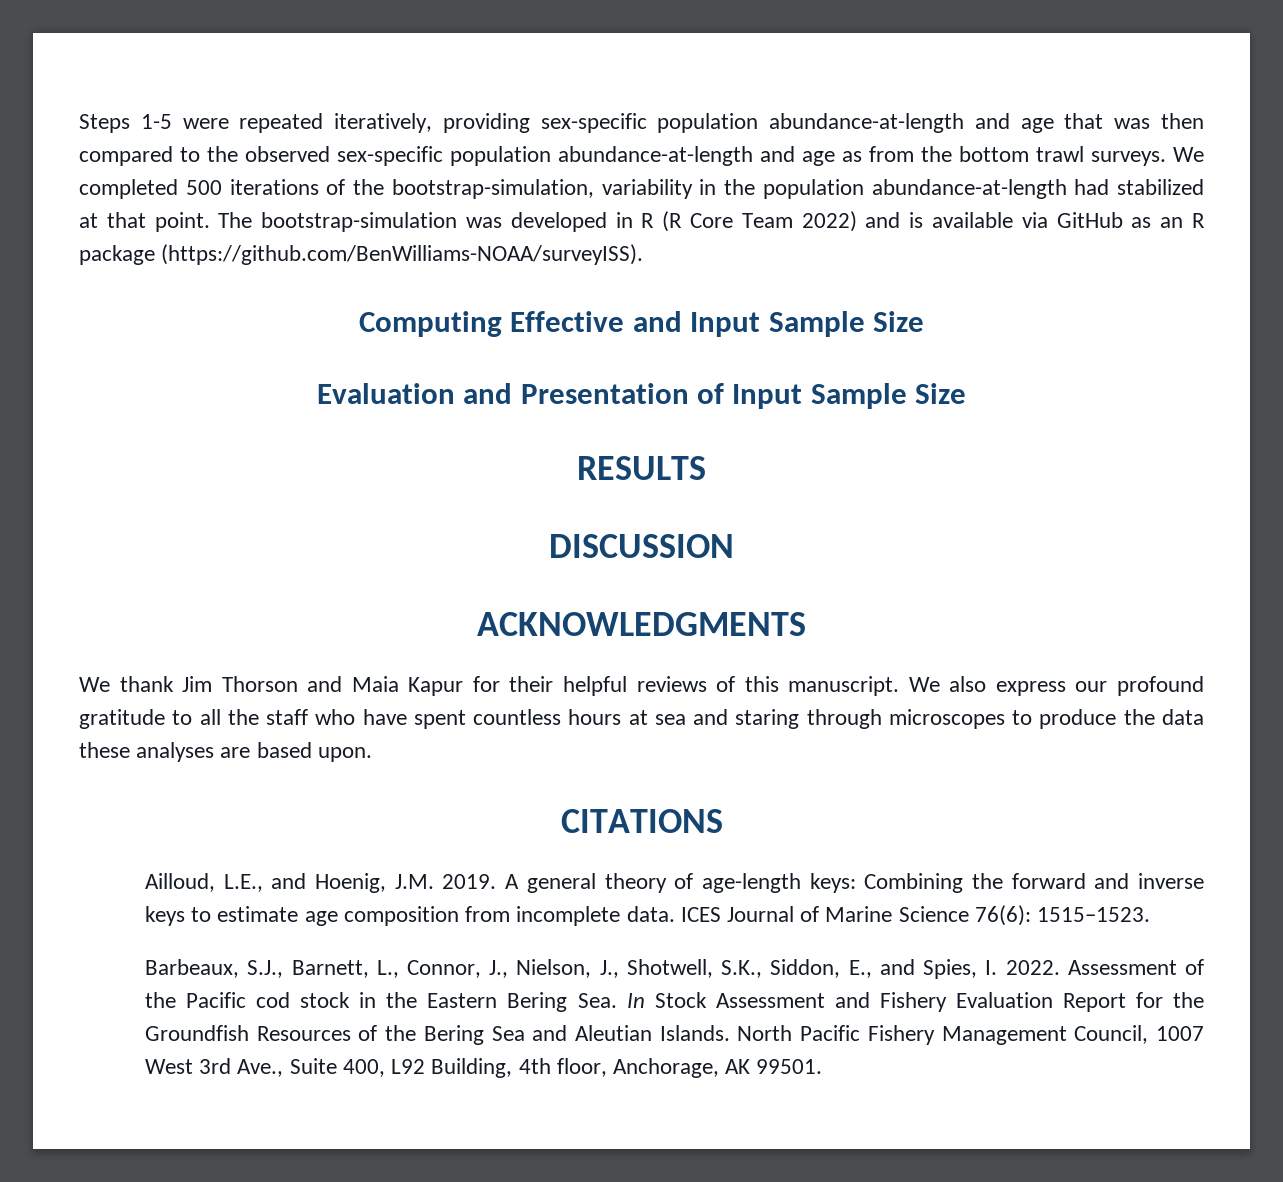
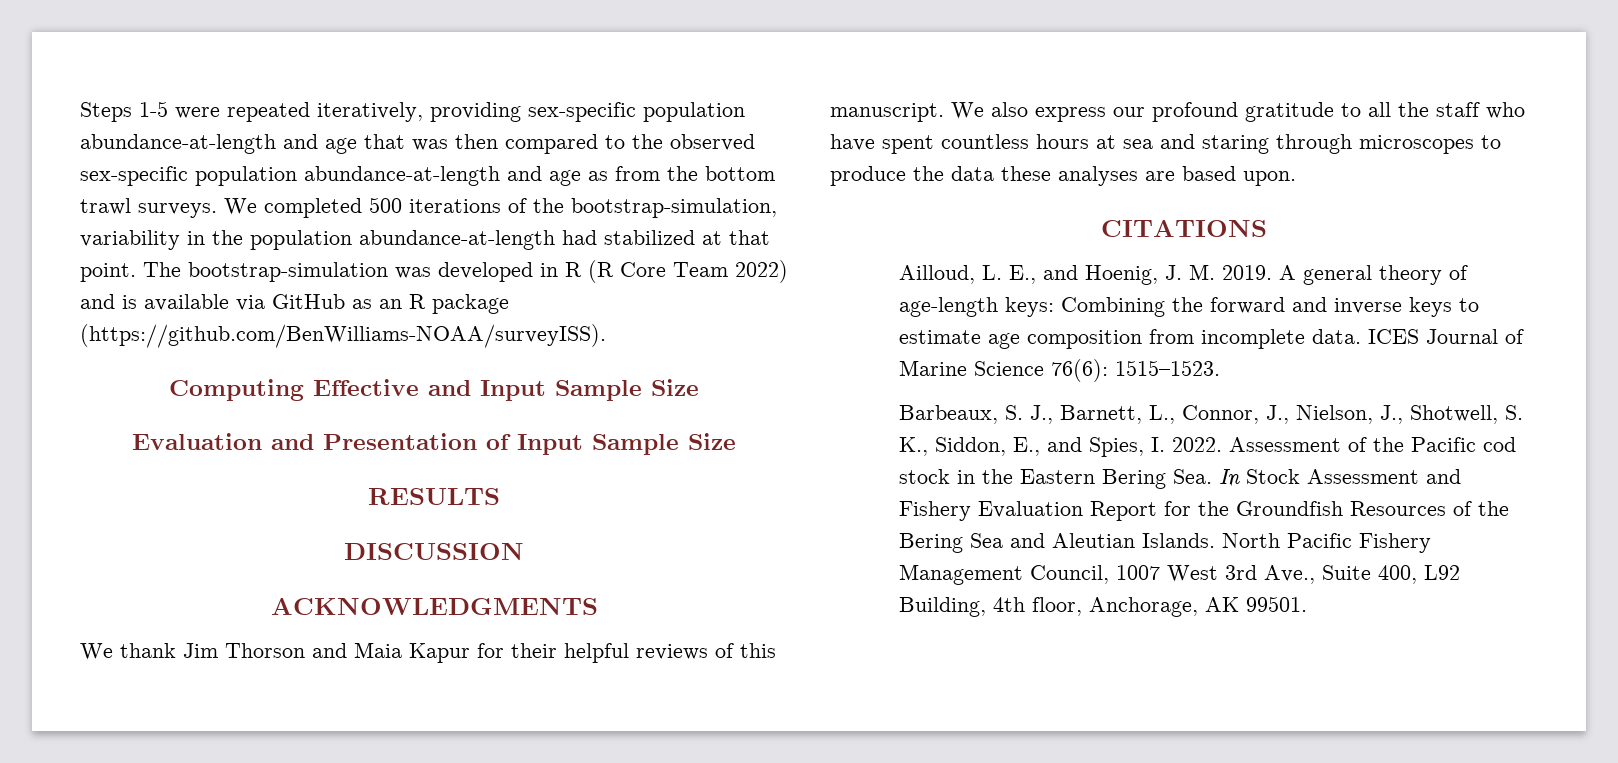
[223,873,434,893] L.E., and Hoenig, J.M. -> [981,264,1215,285] L. E., and Hoenig, J. M.
[247,960,284,978] S.J., -> [1004,405,1053,424] S. J.,
[721,960,763,978] S.K., -> [1504,405,1523,420] [898,437,928,456] S. K.,

